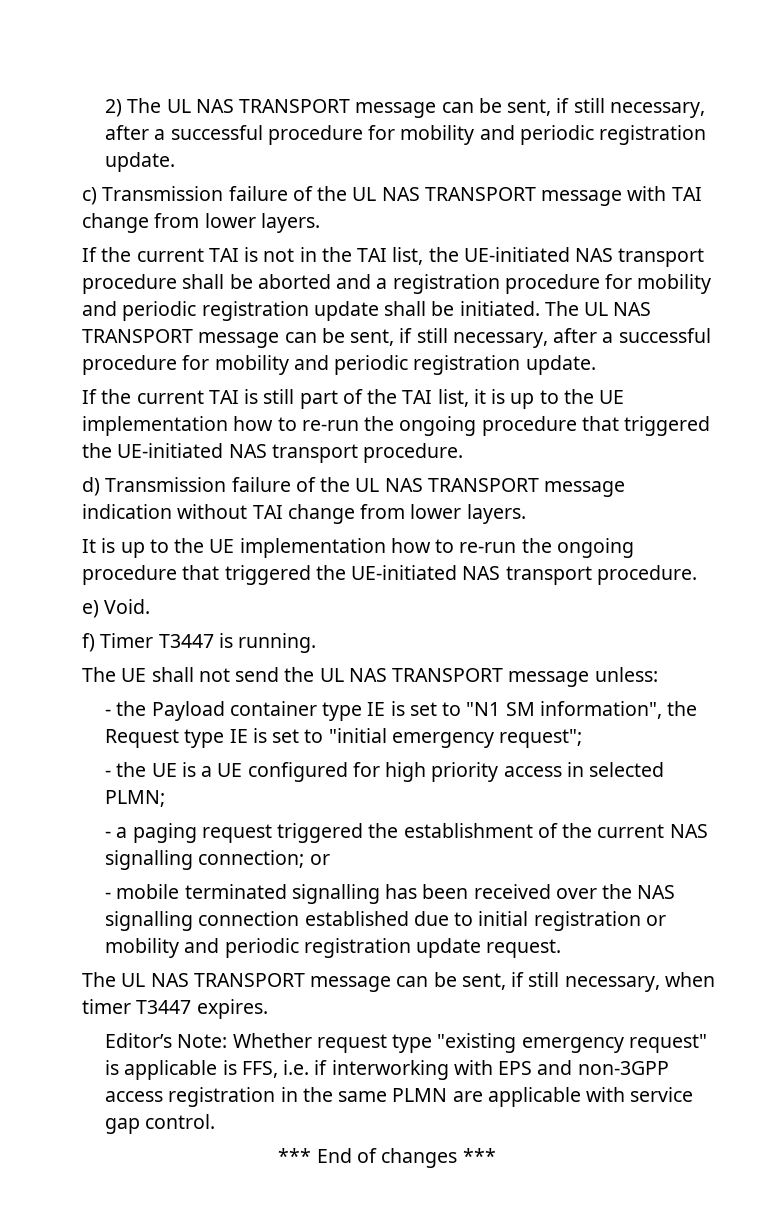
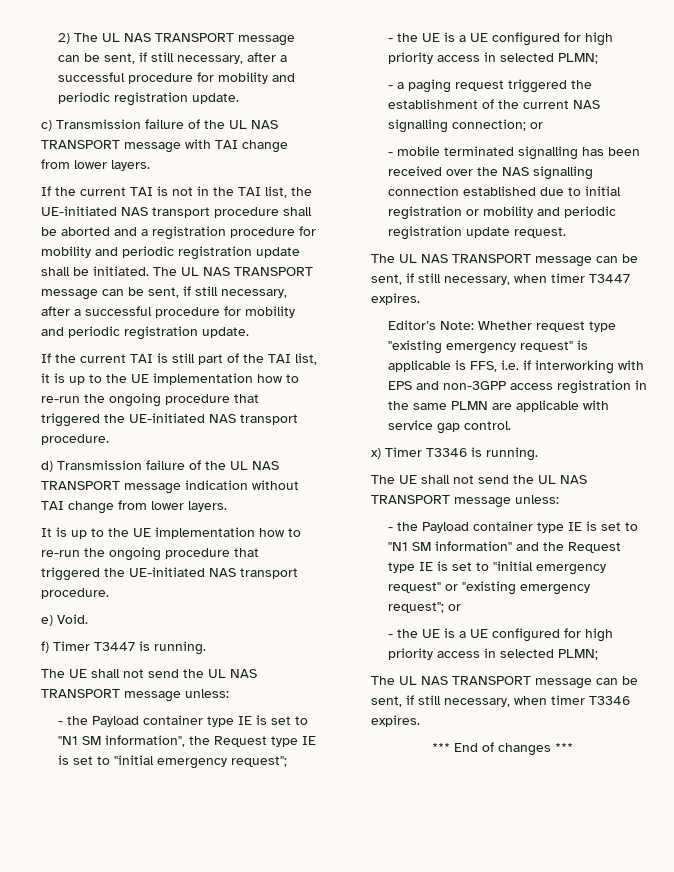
(216, 1121) none -> [371,447,539,461] [371,475,588,484] [371,495,560,508] [388,521,639,533] [388,541,622,553] [388,561,607,575] [388,581,591,595] [388,602,462,613] [388,628,614,642] [388,648,599,660] [371,676,639,689] [371,695,631,707] [371,715,421,727] // x) Timer T3346 is running. // The UE shall not send the UL NAS TRANSPORT message unless: // - the Payload container type IE is set to "N1 SM information" and the Request type IE is set to "initial emergency request" or "existing emergency request"; or // - the UE is a UE configured for high priority access in selected PLMN; // The UL NAS TRANSPORT message can be sent, if still necessary, when timer T3346 expires.

